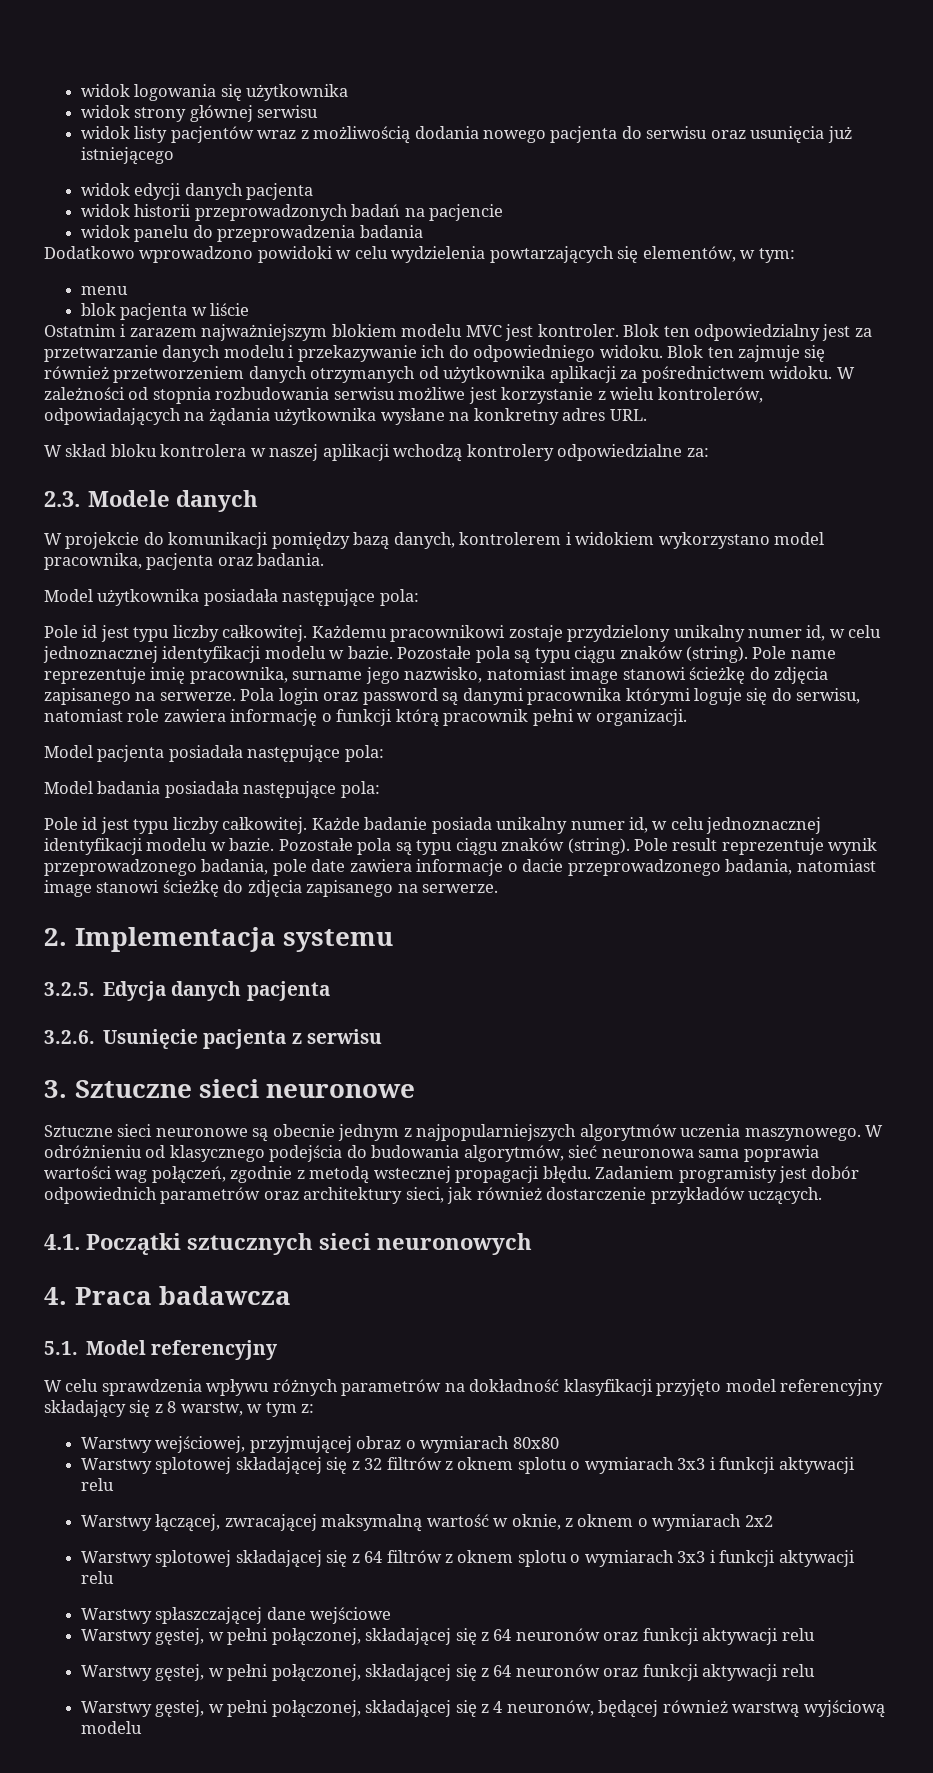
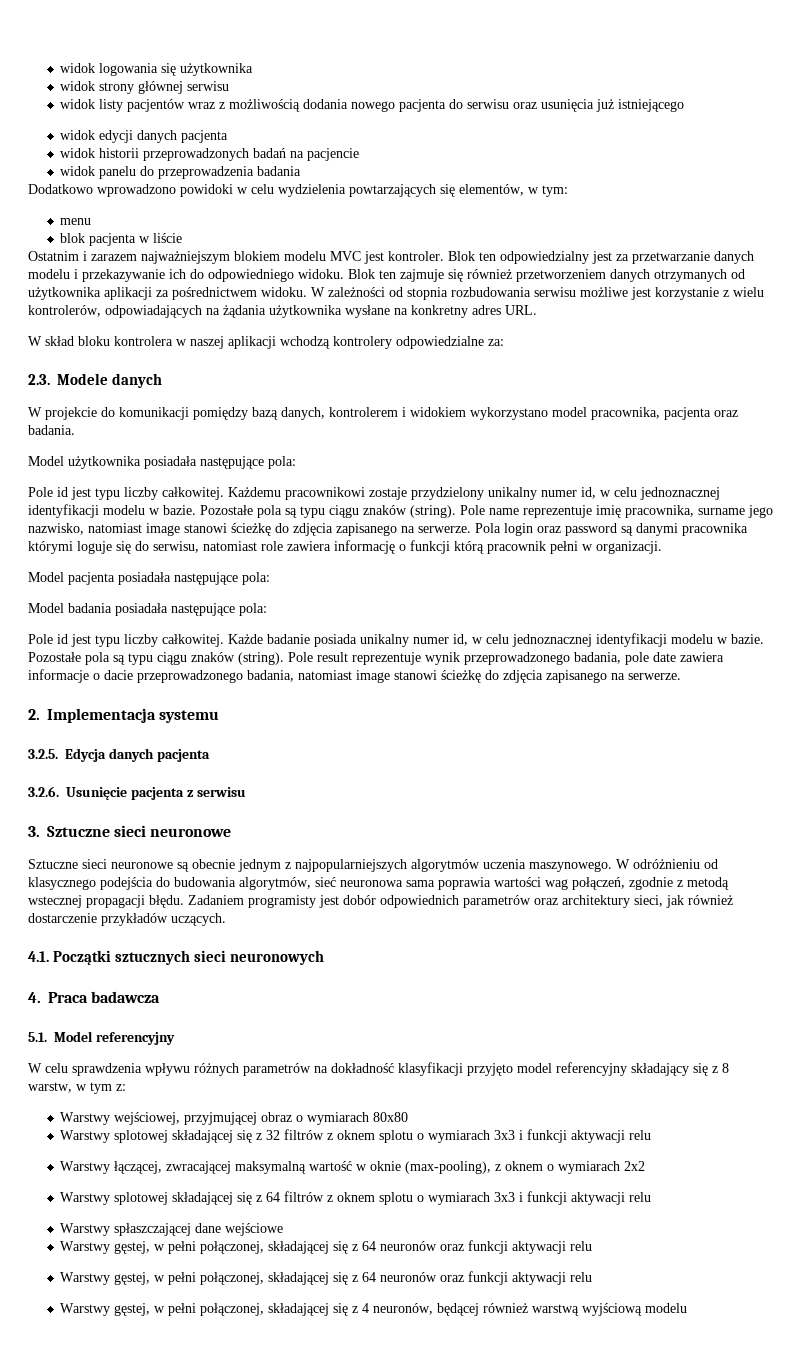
[511,1514,561,1530] oknie, -> [370,1161,492,1174] oknie (max-pooling),

